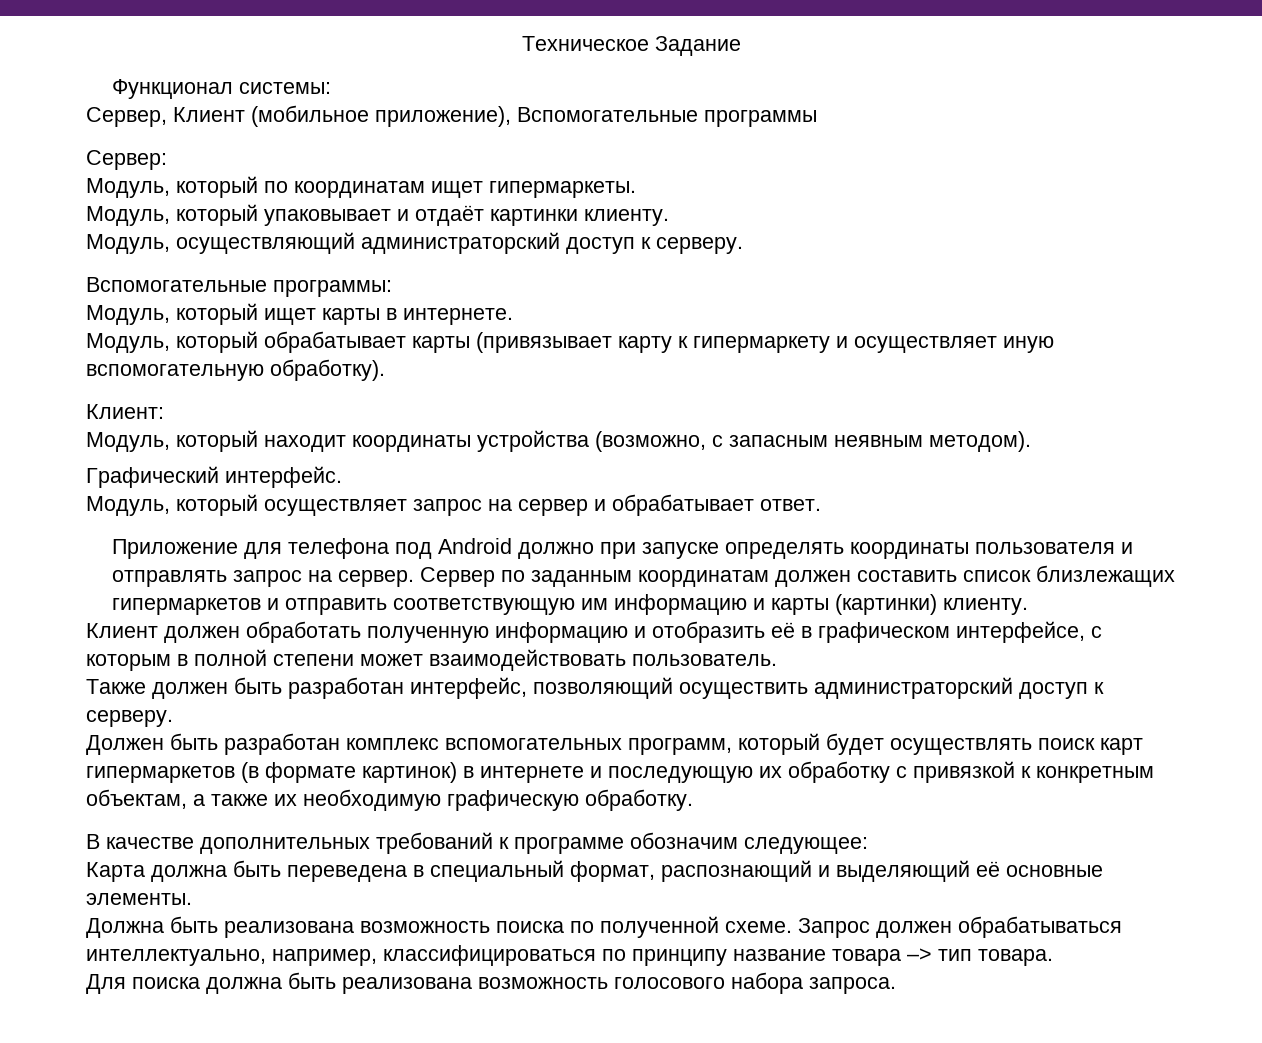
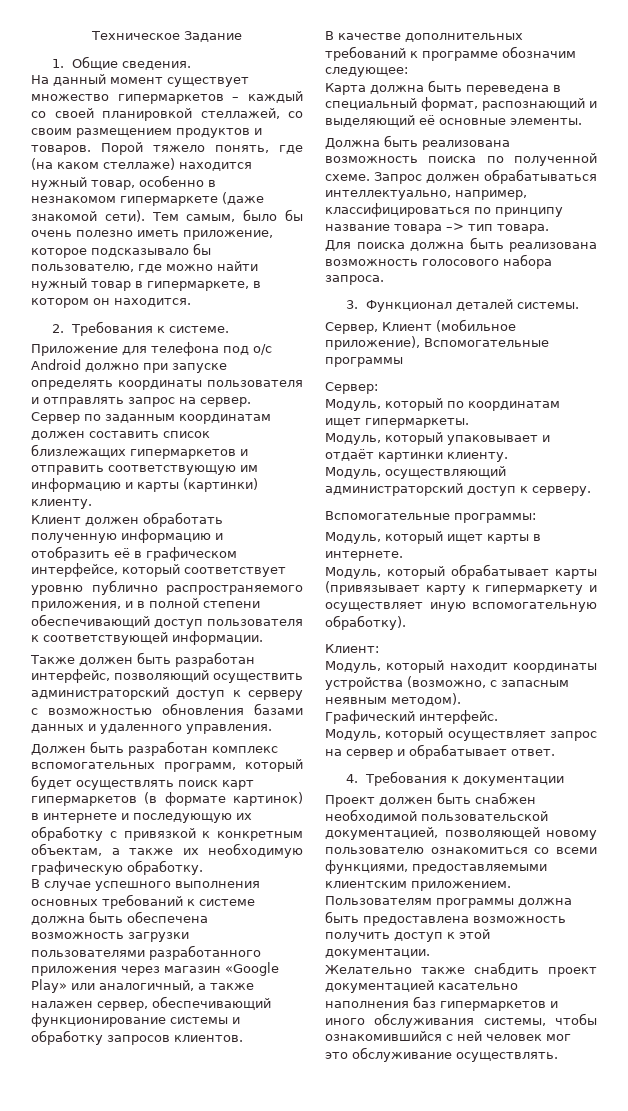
[112,79,332,99] Функционал системы: -> [51,56,192,70] [31,74,249,87] [31,91,303,104] [31,108,303,121] [31,128,262,138] [31,142,303,155] [31,158,252,171] [31,175,216,190] [31,192,264,206] [31,209,303,222] [31,230,273,240] [31,243,211,258] [31,261,258,273] [31,278,261,291] [31,298,191,308] [51,321,230,336] [31,342,272,356] [31,359,227,373] [31,380,303,390] [31,397,251,407] [31,412,271,424] [31,431,210,440] [31,444,248,459] [31,465,258,475] [31,478,258,492] [31,499,92,509] [31,512,223,527] [31,529,223,543] [31,546,237,561] [31,563,286,577] [31,580,303,595] [31,598,260,611] [31,614,303,629] [31,631,263,645] [30,652,255,667] [31,669,303,683] [31,687,303,700] [31,703,303,715] [31,724,272,734] [31,741,278,756] [31,759,303,772] [31,775,254,790] [31,792,303,806] [31,813,252,823] [31,826,303,841] [31,843,303,858] [31,860,203,875] [31,879,260,891] [31,894,255,909] [31,911,208,925] [31,932,189,942] [31,945,261,960] [31,962,279,976] [31,979,254,993] [31,996,271,1011] [31,1013,240,1027] [31,1030,243,1045] [325,31,523,42] [325,46,576,61] [325,67,408,77] [325,80,561,95] [325,97,597,111] [325,115,582,127] [325,135,510,150] [325,153,597,166] [325,169,597,184] [325,190,527,200] [325,203,563,217] [325,223,549,234] [325,237,597,252] [325,254,552,269] [325,275,384,285] [345,299,580,312] 1. Общие сведения. // На данный момент существует множество гипермаркетов – каждый со своей планировкой стеллажей, со своим размещением продуктов и товаров. Порой тяжело понять, где (на каком стеллаже) находится нужный товар, особенно в незнакомом гипермаркете (даже знакомой сети). Тем самым, было бы очень полезно иметь приложение, которое подсказывало бы пользователю, где можно найти нужный товар в гипермаркете, в котором он находится. // 2. Требования к системе. // Приложение для телефона под о/с Android должно при запуске определять координаты пользователя и отправлять запрос на сервер. Сервер по заданным координатам должен составить список близлежащих гипермаркетов и отправить соответствующую им информацию и карты (картинки) клиенту. // Клиент должен обработать полученную информацию и отобразить её в графическом интерфейсе, который соответствует уровню публично распространяемого приложения, и в полной степени обеспечивающий доступ пользователя к соответствующей информации. // Также должен быть разработан интерфейс, позволяющий осуществить администраторский доступ к серверу с возможностью обновления базами данных и удаленного управления. // Должен быть разработан комплекс вспомогательных программ, который будет осуществлять поиск карт гипермаркетов (в формате картинок) в интернете и последующую их обработку с привязкой к конкретным объектам, а также их необходимую графическую обработку. // В случае успешного выполнения основных требований к системе должна быть обеспечена возможность загрузки пользователями разработанного приложения через магазин «Google Play» или аналогичный, а также налажен сервер, обеспечивающий функционирование системы и обработку запросов клиентов. // В качестве дополнительных требований к программе обозначим следующее: // Карта должна быть переведена в специальный формат, распознающий и выделяющий её основные элементы. // Должна быть реализована возможность поиска по полученной схеме. Запрос должен обрабатываться интеллектуально, например, классифицироваться по принципу название товара –> тип товара. // Для поиска должна быть реализована возможность голосового набора запроса. // 3. Функционал деталей системы.
[112,538,1134,559] [112,565,1176,587] [112,594,1029,615] [86,621,1102,643] [86,649,777,671] [86,677,1104,699] [86,710,173,727] [86,733,1143,755] [86,761,1154,783] [86,789,693,811] [86,832,868,854] [86,860,1103,882] [86,893,192,905] [86,916,1122,938] [86,945,1053,966] [86,972,896,994] Приложение для телефона под Android должно при запуске определять координаты пользователя и отправлять запрос на сервер. Сервер по заданным координатам должен составить список близлежащих гипермаркетов и отправить соответствующую им информацию и карты (картинки) клиенту. // Клиент должен обработать полученную информацию и отобразить её в графическом интерфейсе, с которым в полной степени может взаимодействовать пользователь. // Также должен быть разработан интерфейс, позволяющий осуществить администраторский доступ к серверу. // Должен быть разработан комплекс вспомогательных программ, который будет осуществлять поиск карт гипермаркетов (в формате картинок) в интернете и последующую их обработку с привязкой к конкретным объектам, а также их необходимую графическую обработку. // В качестве дополнительных требований к программе обозначим следующее: // Карта должна быть переведена в специальный формат, распознающий и выделяющий её основные элементы. // Должна быть реализована возможность поиска по полученной схеме. Запрос должен обрабатываться интеллектуально, например, классифицироваться по принципу название товара –> тип товара. // Для поиска должна быть реализована возможность голосового набора запроса. -> [345,771,565,786] [325,792,536,807] [325,809,548,823] [325,827,597,840] [325,847,597,854] [325,860,547,874] [325,881,511,891] [325,896,572,908] [325,911,566,926] [325,929,490,942] [325,949,430,959] [325,962,597,977] [325,980,518,993] [325,996,558,1011] [325,1013,597,1028] [325,1031,571,1041] [325,1047,558,1062] 4. Требования к документации // Проект должен быть снабжен необходимой пользовательской документацией, позволяющей новому пользователю ознакомиться со всеми функциями, предоставляемыми клиентским приложением. Пользователям программы должна быть предоставлена возможность получить доступ к этой документации. // Желательно также снабдить проект документацией касательно наполнения баз гипермаркетов и иного обслуживания системы, чтобы ознакомившийся с ней человек мог это обслуживание осуществлять.

